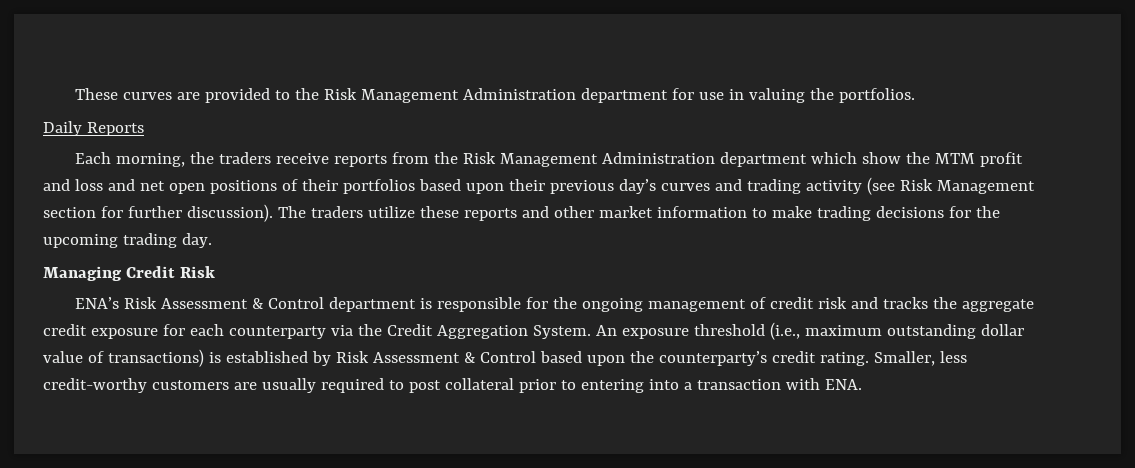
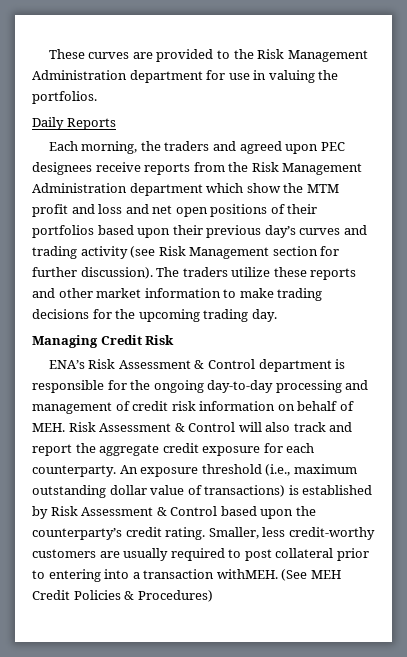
(272, 158) none -> [212,141,345,154] [32,162,92,175] and agreed upon PEC designees
(644, 305) none -> [207,380,369,393] day-to-day processing and
[851,297,929,309] and tracks -> [199,401,354,411] [32,422,353,432] [32,444,72,456] information on behalf of MEH. Risk Assessment & Control will also track and report
[228,324,591,339] counterparty via the Credit Aggregation System. -> [32,465,116,477] counterparty.
[785,378,862,390] with ENA. -> [216,569,341,581] [32,590,213,602] withMEH. (See MEH Credit Policies & Procedures)

